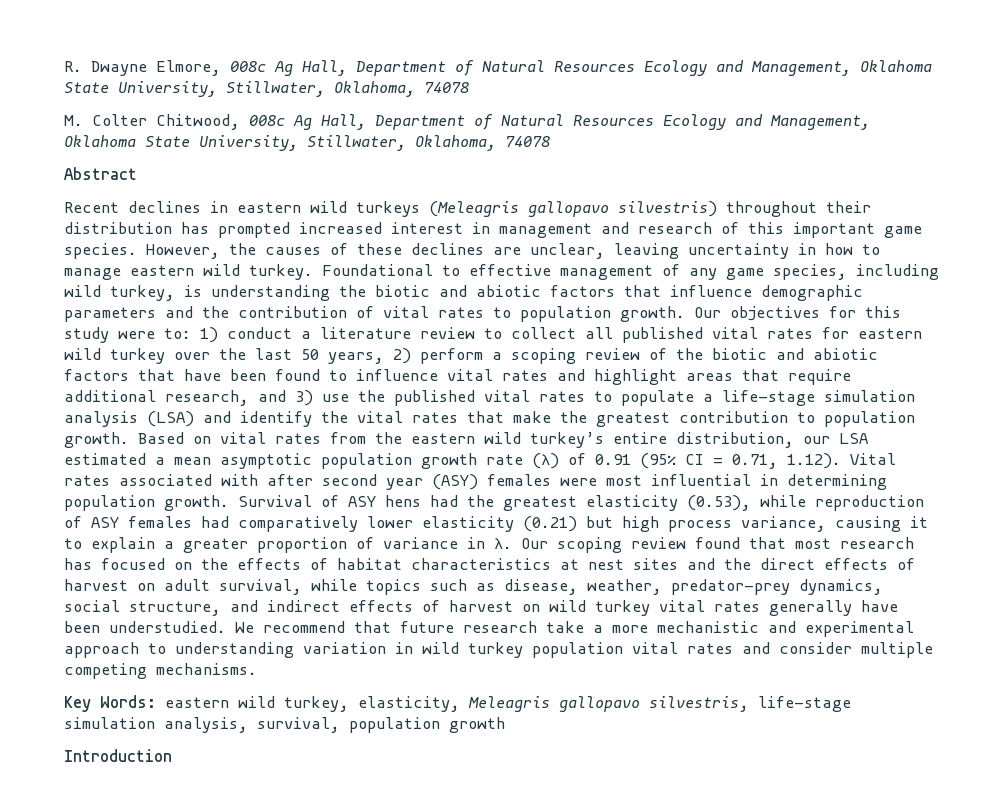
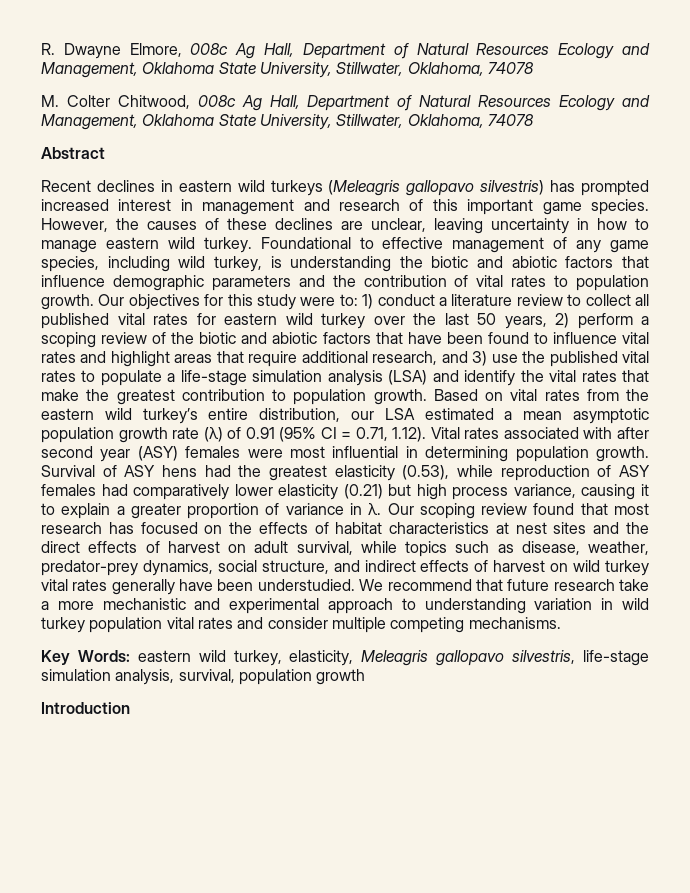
[726,201,871,217] [64,222,172,234] throughout their distribution -> (545, 187) none

